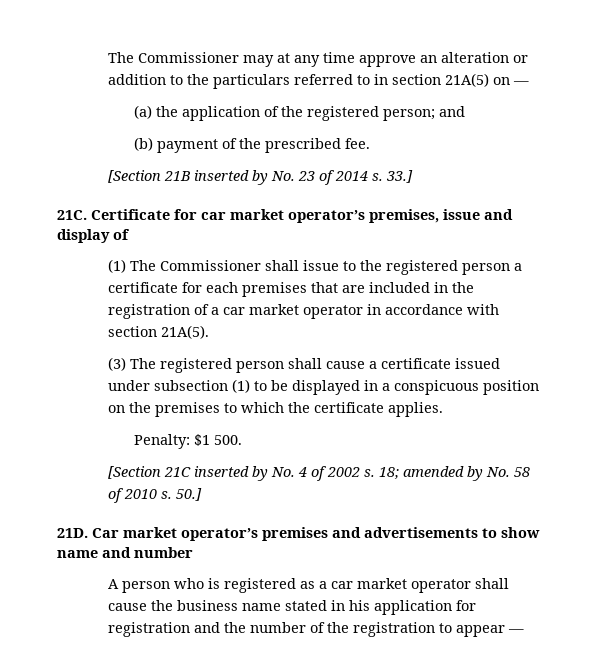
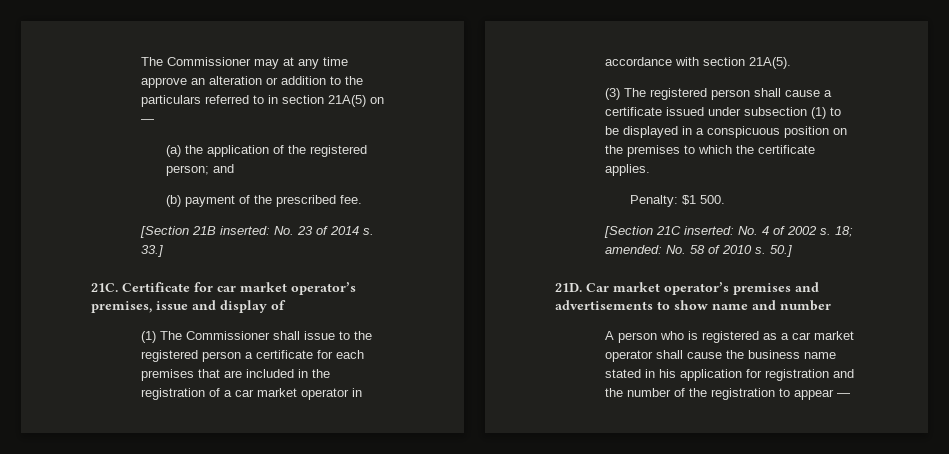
[194,170,269,185] inserted by -> [219,226,270,235] inserted:
[194,466,269,481] inserted by -> [683,226,734,235] inserted:
[403,466,484,481] amended by -> [604,245,662,254] amended:

